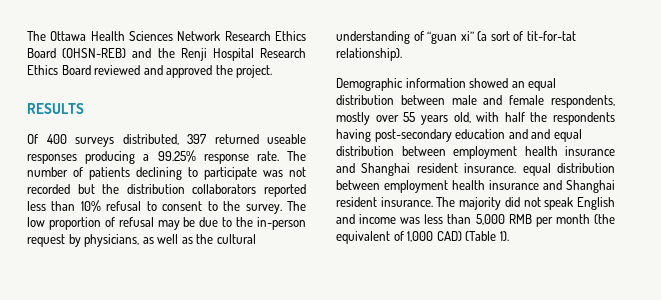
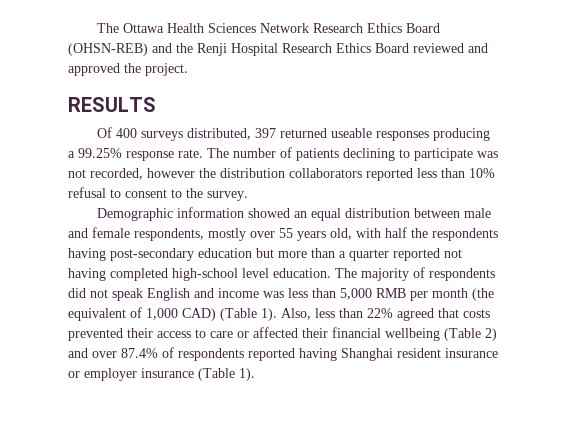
[27,184,95,194] recorded but -> [90,168,195,180] recorded, however
[287,201,307,211] [27,217,306,230] [27,234,256,247] [336,31,576,44] [336,48,402,61] The low proportion of refusal may be due to the in-person request by physicians, as well as the cultural understanding of “guan xi” (a sort of tit-for-tat relationship). -> (248, 196) none
[508,129,582,142] [336,146,615,159] [336,163,615,176] [336,180,615,193] [336,197,502,210] and and equal distribution between employment health insurance and Shanghai resident insurance. equal distribution between employment health insurance and Shanghai resident insurance. The majority -> [256,248,462,261] [68,267,495,281] but more than a quarter reported not having completed high-school level education. The majority of respondents
(509, 236) none -> [281,308,490,321] [68,327,497,341] [68,347,498,361] [68,368,255,381] Also, less than 22% agreed that costs prevented their access to care or affected their financial wellbeing (Table 2) and over 87.4% of respondents reported having Shanghai resident insurance or employer insurance (Table 1).

